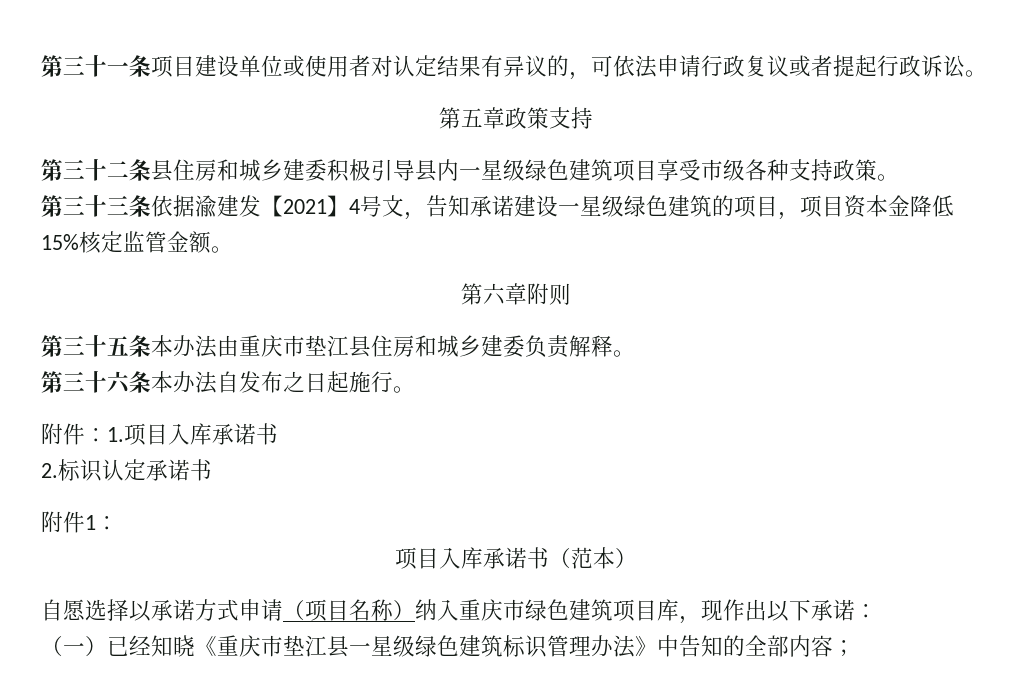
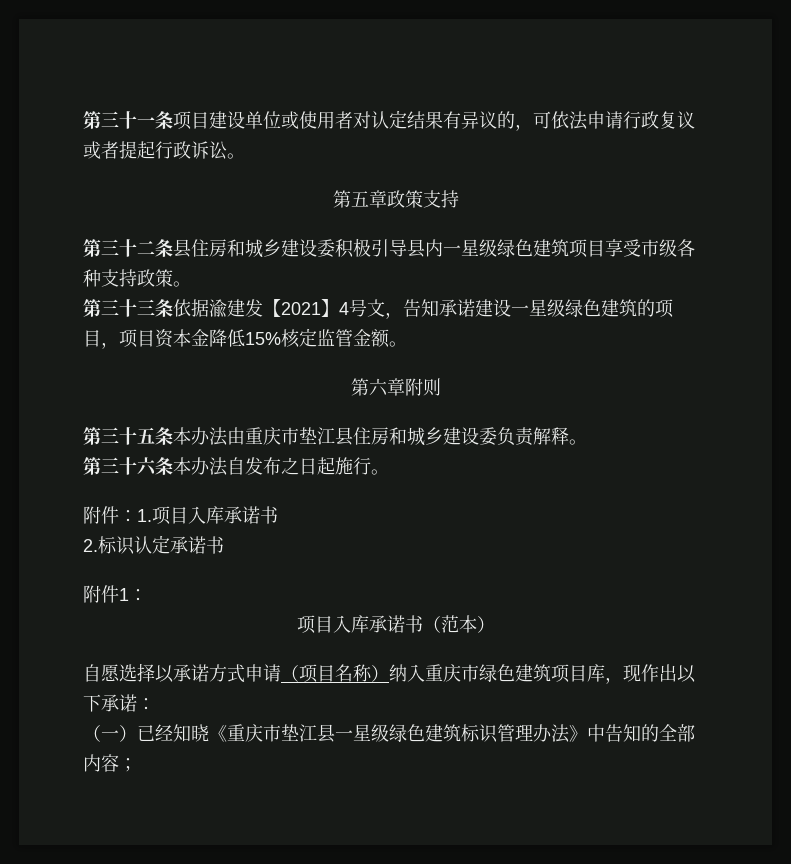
(305, 170) none -> [299,239,317,257] 设
(503, 346) none -> [461,427,479,445] 设

